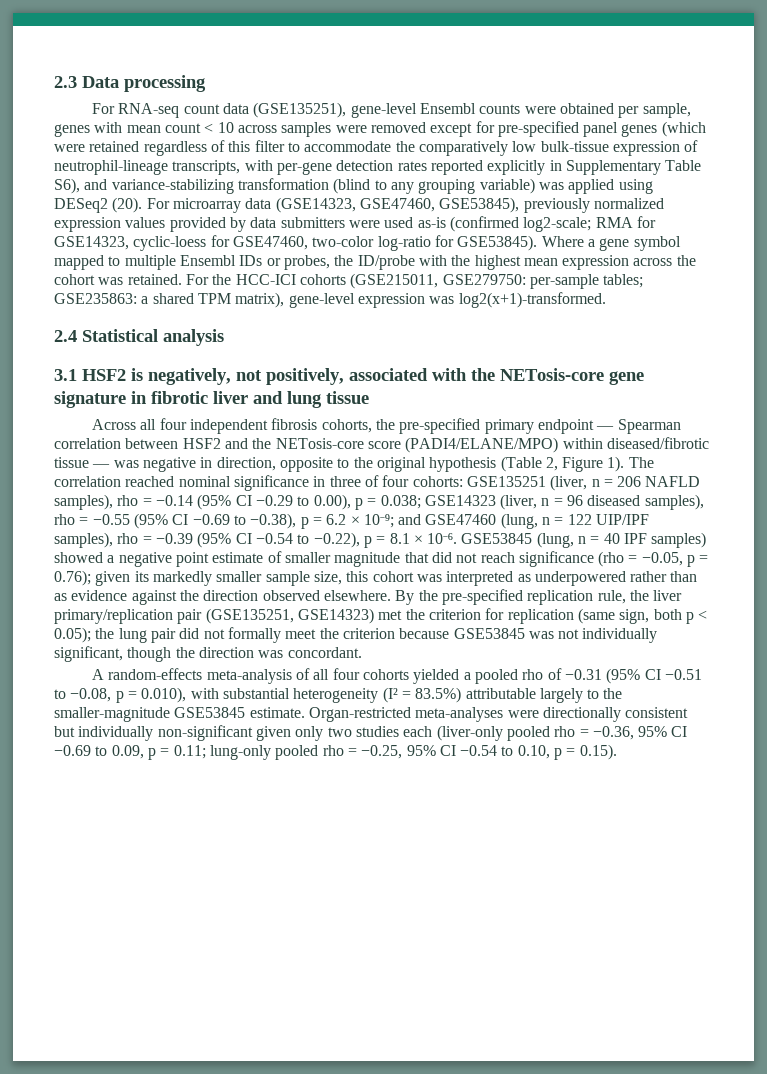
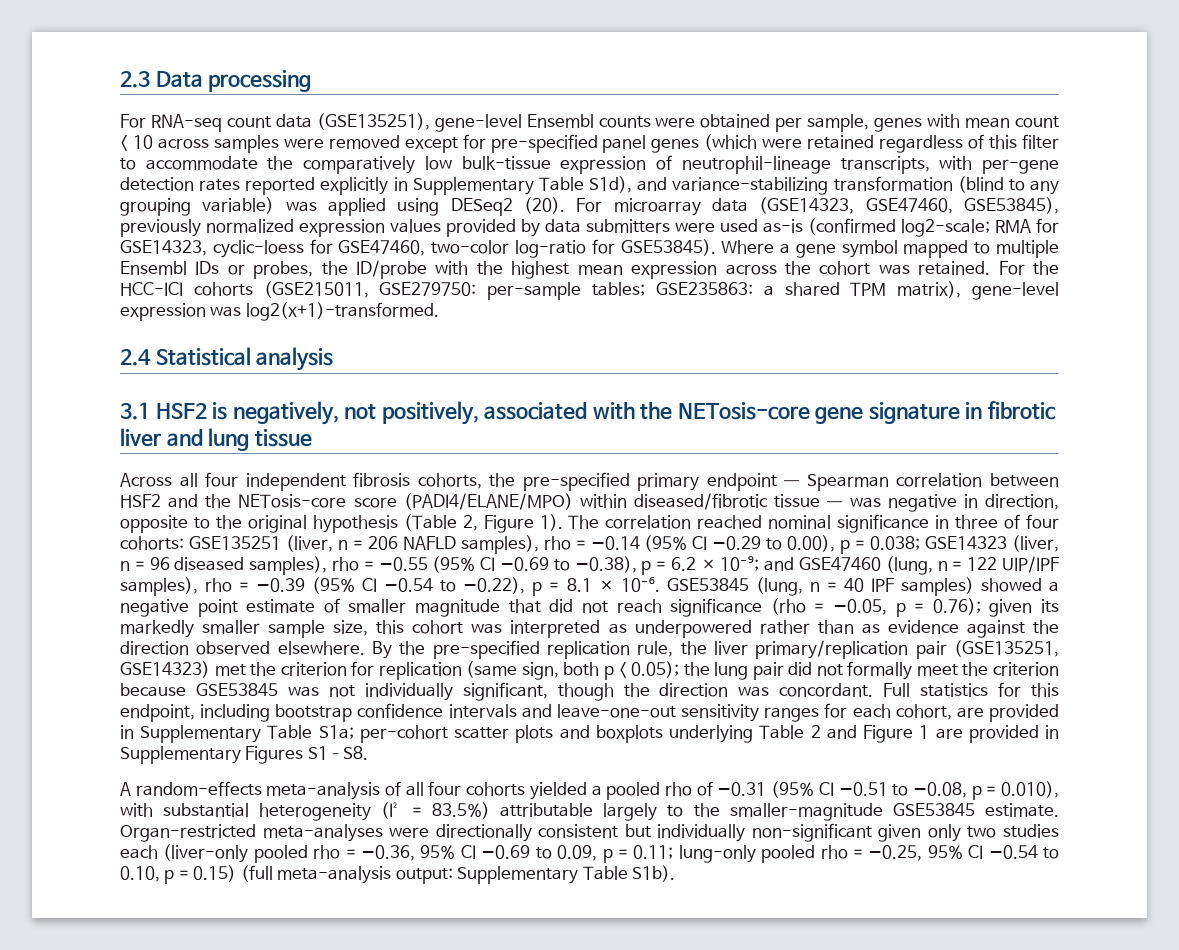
[54,178,80,194] S6), -> [589,176,633,193] S1d),
(362, 652) none -> [883,682,1059,697] [120,703,1059,722] [120,725,1059,743] [120,746,368,764] Full statistics for this endpoint, including bootstrap confidence intervals and leave-one-out sensitivity ranges for each cohort, are provided in Supplementary Table S1a; per-cohort scatter plots and boxplots underlying Table 2 and Figure 1 are provided in Supplementary Figures S1–S8.
[579,744,617,760] 0.15). -> [193,865,676,884] 0.15) (full meta-analysis output: Supplementary Table S1b).

